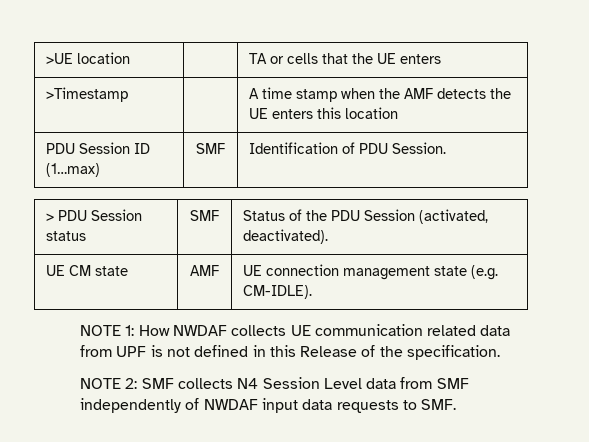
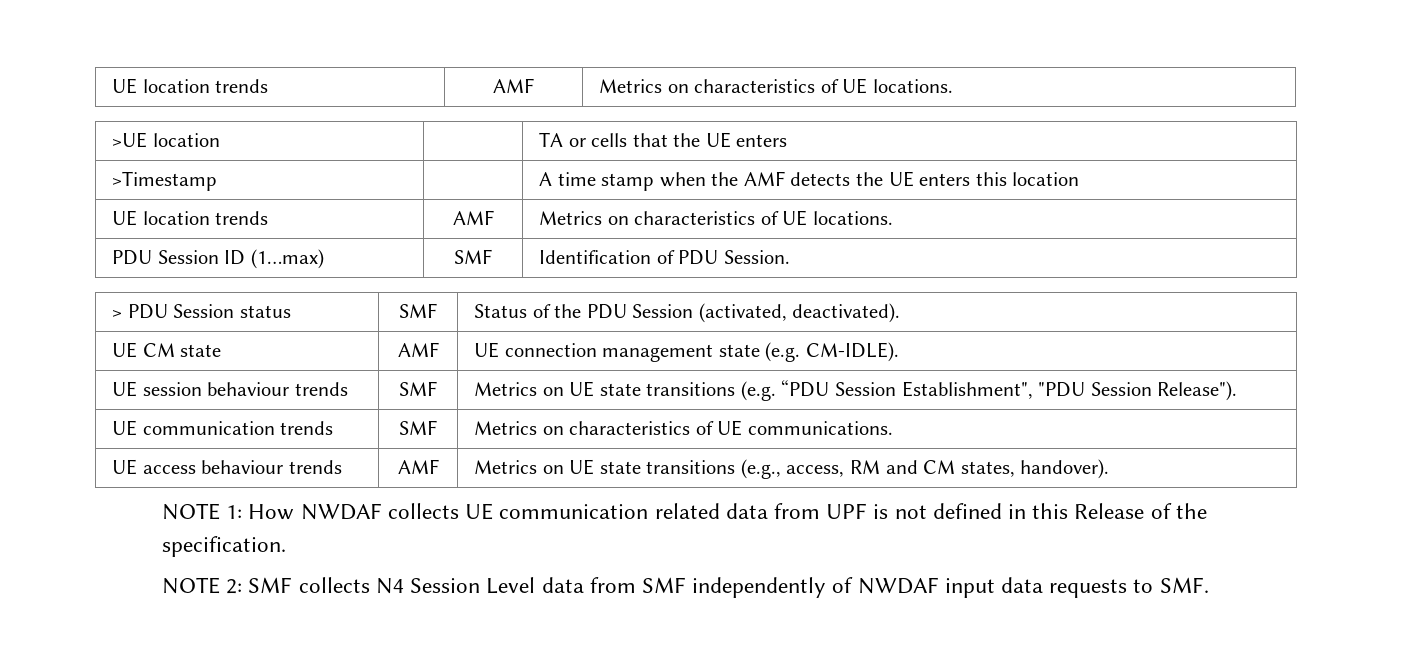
(45, 58) none -> [112,78,269,94] [493,78,534,93] [599,78,953,94] UE location trends | AMF | Metrics on characteristics of UE locations. //
(398, 113) none -> [112,210,269,226] [452,210,494,225] [539,210,893,226] // UE location trends | AMF | Metrics on characteristics of UE locations.
(312, 292) none -> [112,381,348,397] [399,381,437,396] [474,380,1238,401] [112,420,334,436] [399,420,437,435] [474,420,893,436] [112,459,342,475] [397,459,439,474] [474,459,1110,479] // UE session behaviour trends | SMF | Metrics on UE state transitions (e.g. “PDU Session Establishment", "PDU Session Release"). // UE communication trends | SMF | Metrics on characteristics of UE communications. // UE access behaviour trends | AMF | Metrics on UE state transitions (e.g., access, RM and CM states, handover).

